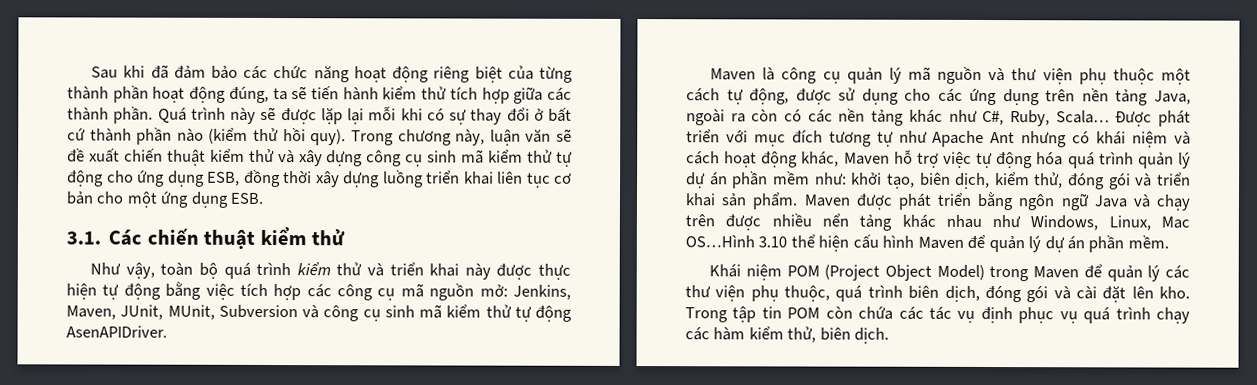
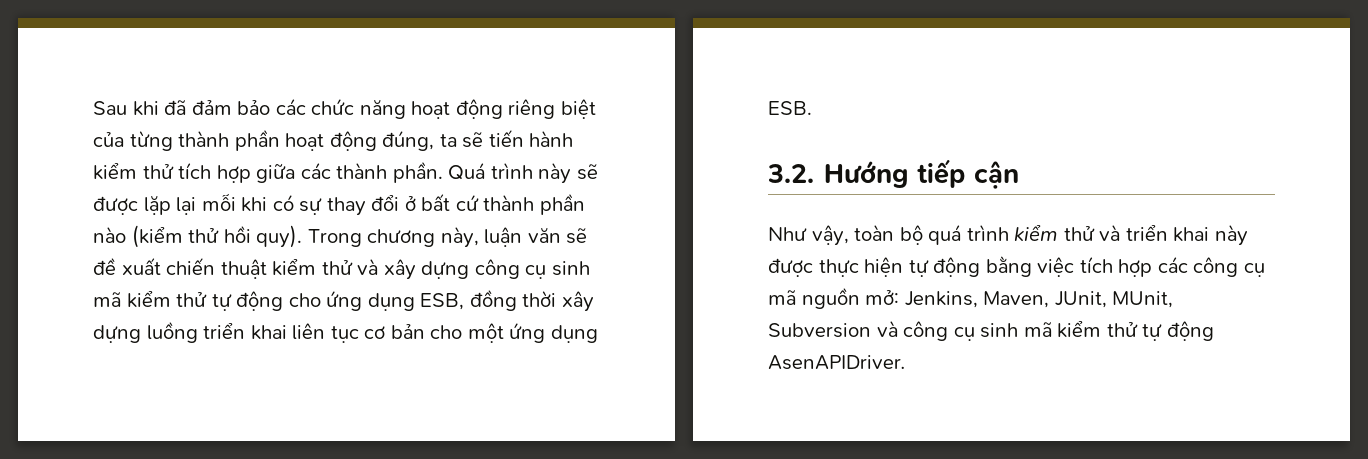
[66,226,346,250] 3.1. Các chiến thuật kiểm thử -> [767,159,1020,189] 3.2. Hướng tiếp cận
[710,66,1192,85] [686,87,1191,106] [686,108,1191,127] [686,129,1191,148] [686,149,1192,169] [686,171,1192,190] [685,191,1190,211] [685,213,1190,231] [685,234,1169,253] [709,264,1190,282] [685,284,1190,303] [685,305,1190,324] [685,326,890,344] // Maven là công cụ quản lý mã nguồn và thư viện phụ thuộc một cách tự động, được sử dụng cho các ứng dụng trên nền tảng Java, ngoài ra còn có các nền tảng khác như C#, Ruby, Scala… Được phát triển với mục đích tương tự như Apache Ant nhưng có khái niệm và cách hoạt động khác, Maven hỗ trợ việc tự động hóa quá trình quản lý dự án phần mềm như: khởi tạo, biên dịch, kiểm thử, đóng gói và triển khai sản phẩm. Maven được phát triển bằng ngôn ngữ Java và chạy trên được nhiều nển tảng khác nhau như Windows, Linux, Mac OS…Hình 3.10 thể hiện cấu hình Maven để quản lý dự án phần mềm. // Khái niệm POM (Project Object Model) trong Maven để quản lý các thư viện phụ thuộc, quá trình biên dịch, đóng gói và cài đặt lên kho. Trong tập tin POM còn chứa các tác vụ định phục vụ quá trình chạy các hàm kiểm thử, biên dịch. -> (906, 362) none

